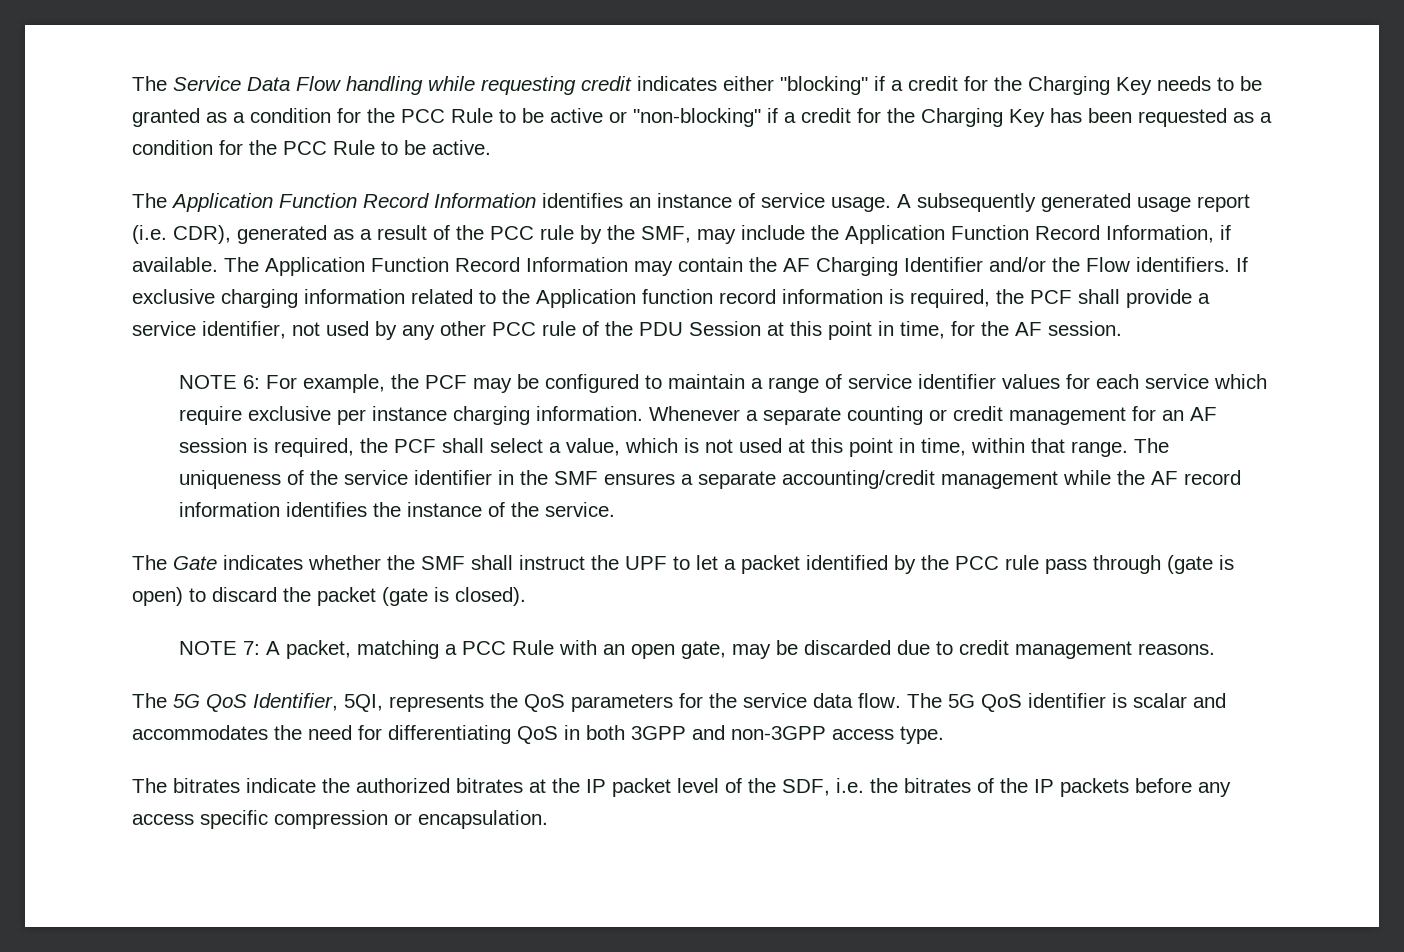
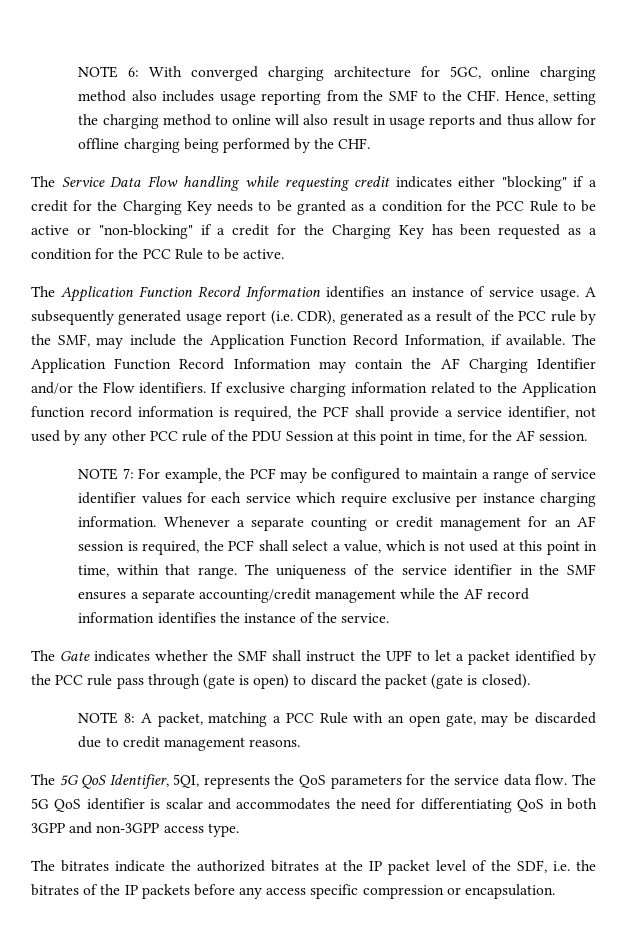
(132, 83) none -> [78,66,596,81] [78,90,596,105] [78,114,597,129] [78,138,371,153] NOTE 6: With converged charging architecture for 5GC, online charging method also includes usage reporting from the SMF to the CHF. Hence, setting the charging method to online will also result in usage reports and thus allow for offline charging being performed by the CHF. //
[242,375,260,389] 6: -> [122,468,134,479] 7:
[242,641,260,655] 7: -> [124,713,136,723] 8:

